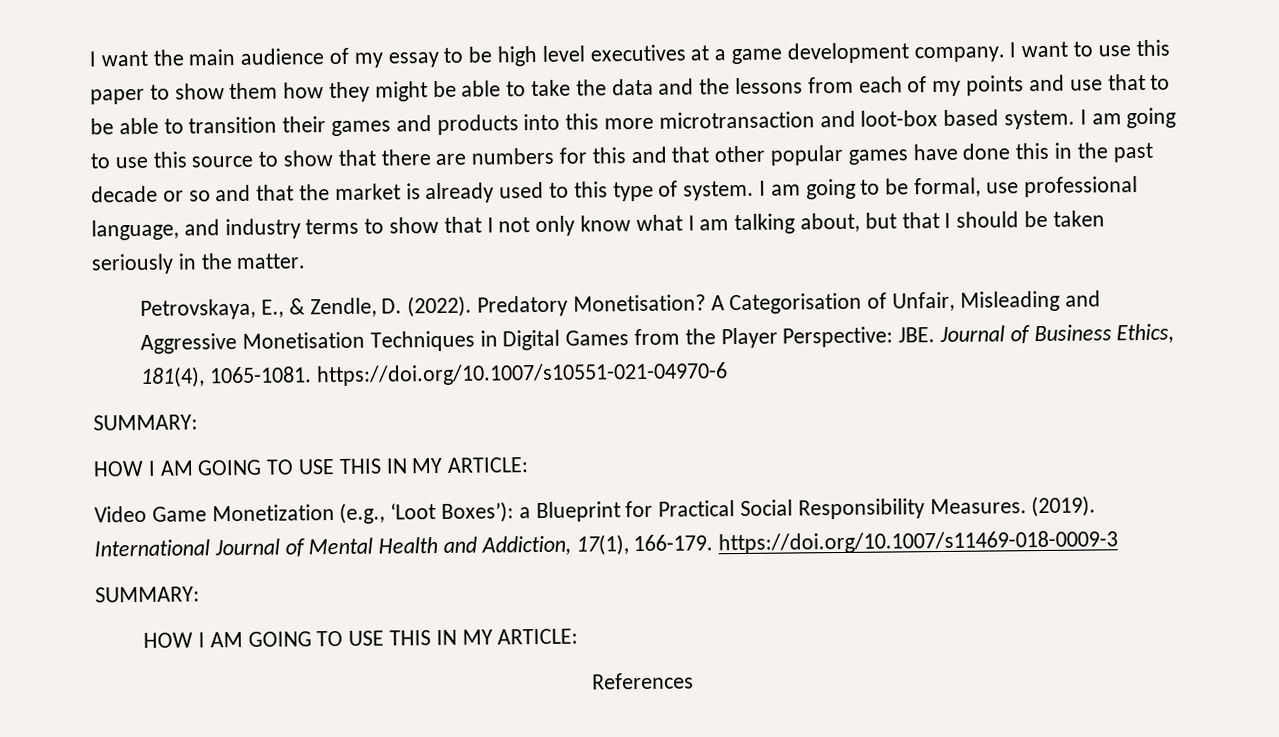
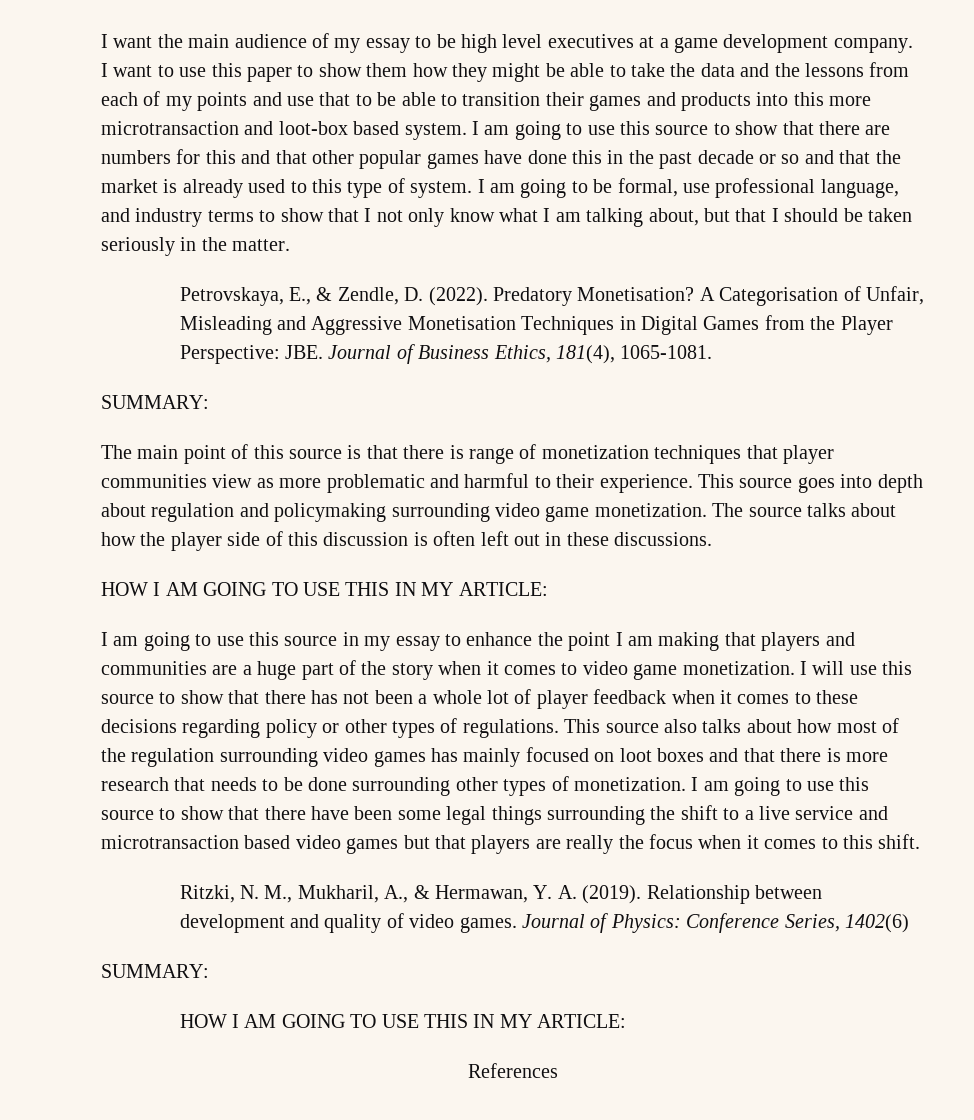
[315,362,728,387] [93,414,198,431] https://doi.org/10.1007/s10551-021-04970-6 // SUMMARY: -> [101,395,209,409] [101,444,834,464] [101,473,923,493] [101,503,897,522] [101,531,713,551] // SUMMARY: // The main point of this source is that there is range of monetization techniques that player communities view as more problematic and harmful to their experience. This source goes into depth about regulation and policymaking surrounding video game monetization. The source talks about how the player side of this discussion is often left out in these discussions.
[94,495,1097,524] [94,530,1119,557] Video Game Monetization (e.g., ‘Loot Boxes’): a Blueprint for Practical Social Responsibility Measures. (2019). International Journal of Mental Health and Addiction, 17(1), 166-179. https://doi.org/10.1007/s11469-018-0009-3 -> [101,632,855,651] [101,660,913,680] [101,689,859,709] [101,718,899,738] [101,747,888,767] [101,776,870,796] [101,805,888,825] [101,834,921,854] [179,885,822,904] [179,913,909,933] I am going to use this source in my essay to enhance the point I am making that players and communities are a huge part of the story when it comes to video game monetization. I will use this source to show that there has not been a whole lot of player feedback when it comes to these decisions regarding policy or other types of regulations. This source also talks about how most of the regulation surrounding video games has mainly focused on loot boxes and that there is more research that needs to be done surrounding other types of monetization. I am going to use this source to show that there have been some legal things surrounding the shift to a live service and microtransaction based video games but that players are really the focus when it comes to this shift. // Ritzki, N. M., Mukharil, A., & Hermawan, Y. A. (2019). Relationship between development and quality of video games. Journal of Physics: Conference Series, 1402(6)

